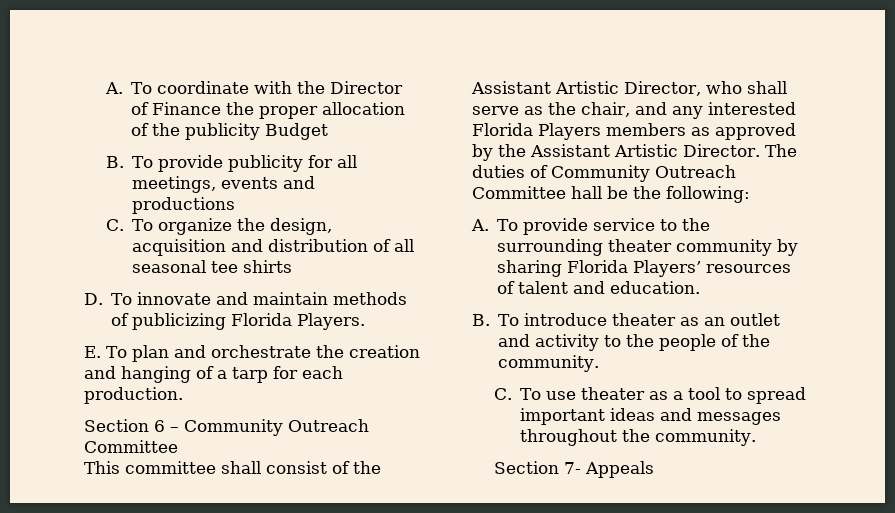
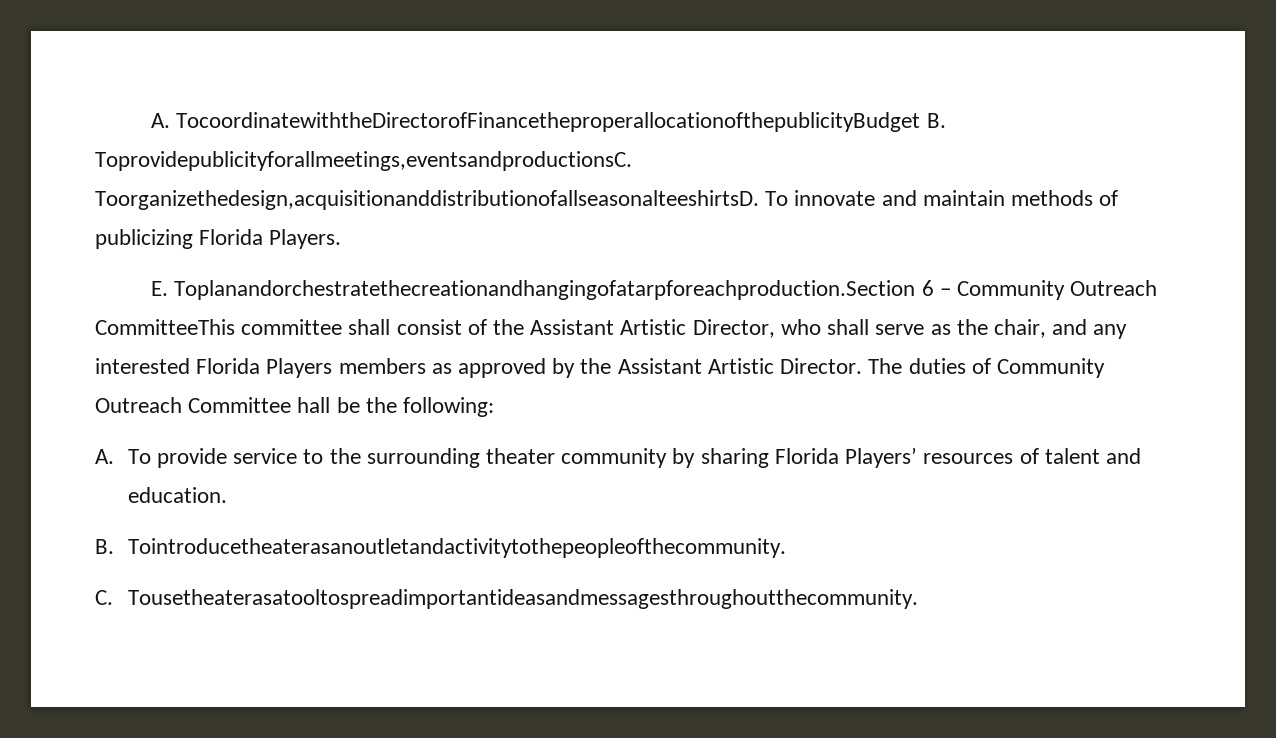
[104,81,404,94] [131,102,406,119] [131,123,329,140] [105,155,358,172] [132,176,316,193] [132,197,236,214] [105,218,333,235] [132,239,415,256] [132,260,293,273] [84,293,103,305] A. To coordinate with the Director of Finance the proper allocation of the publicity Budget // B. To provide publicity for all meetings, events and productions // C. To organize the design, acquisition and distribution of all seasonal tee shirts // D. -> [151,112,946,132] [95,151,632,171] [95,190,759,210] A. TocoordinatewiththeDirectorofFinancetheproperallocationofthepublicityBudget B. Toprovidepublicityforallmeetings,eventsandproductionsC. Toorganizethedesign,acquisitionanddistributionofallseasonalteeshirtsD.
[106,345,420,362] [84,366,343,383] [84,387,183,404] [84,419,149,432] To plan and orchestrate the creation and hanging of a tarp for each production. // Section -> [174,280,916,300] Toplanandorchestratethecreationandhangingofatarpforeachproduction.Section
[84,440,178,453] [84,461,120,474] Committee // This -> [95,319,235,335] CommitteeThis
[498,313,781,326] [498,334,771,351] [498,355,600,372] [493,387,807,404] [520,408,782,425] [520,429,757,446] [493,461,654,478] To introduce theater as an outlet and activity to the people of the community. // C. To use theater as a tool to spread important ideas and messages throughout the community. // Section 7- Appeals -> [127,538,786,558] [95,589,918,609] Tointroducetheaterasanoutletandactivitytothepeopleofthecommunity. // C. Tousetheaterasatooltospreadimportantideasandmessagesthroughoutthecommunity.

